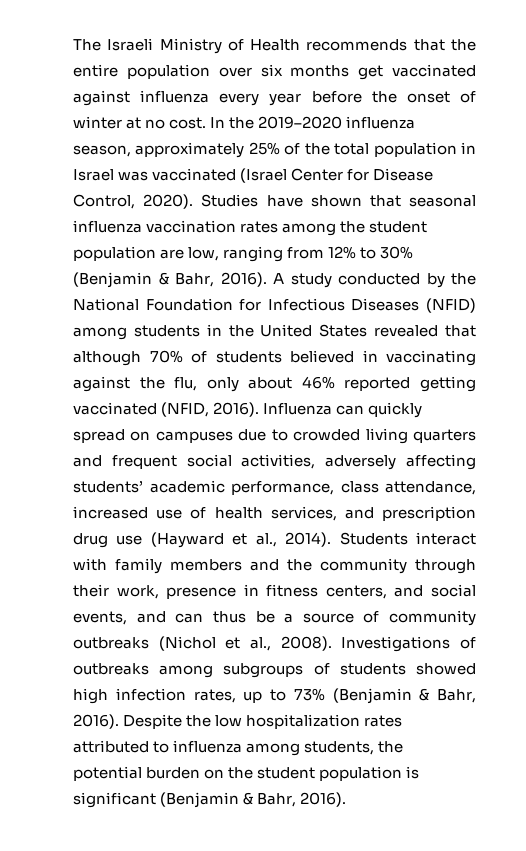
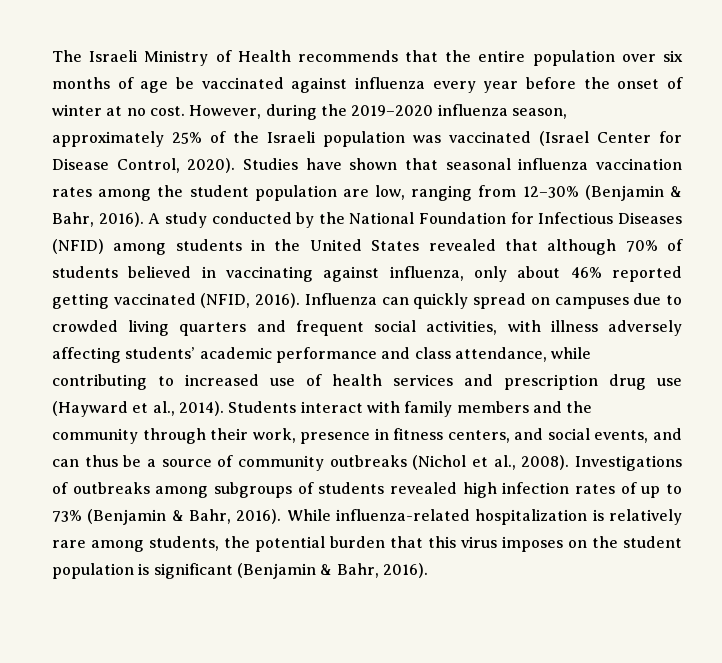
[358,65,384,80] get -> [117,77,194,93] of age be
[210,117,226,128] In -> [189,104,317,120] However, during
[334,142,477,157] [73,169,114,181] total population in Israel -> [267,131,405,147] Israeli population
[328,246,414,259] 12% to 30% -> [522,186,579,198] 12–30%
[139,377,198,391] the flu, -> [389,266,464,281] influenza,
(316, 461) none -> [507,320,598,332] with illness
[231,481,476,495] performance, class attendance, -> [275,347,592,363] [52,374,174,390] performance and class attendance, while contributing to
[270,506,337,521] services, -> [393,374,453,386] services
[415,663,476,675] showed -> [390,482,458,494] revealed
[193,689,236,703] rates, -> [575,482,637,494] rates of
[123,714,403,729] [73,740,243,753] Despite the low hospitalization rates attributed to influenza -> [286,509,683,525] [52,540,86,548] While influenza-related hospitalization is relatively rare
(201, 773) none -> [390,536,563,552] that this virus imposes

